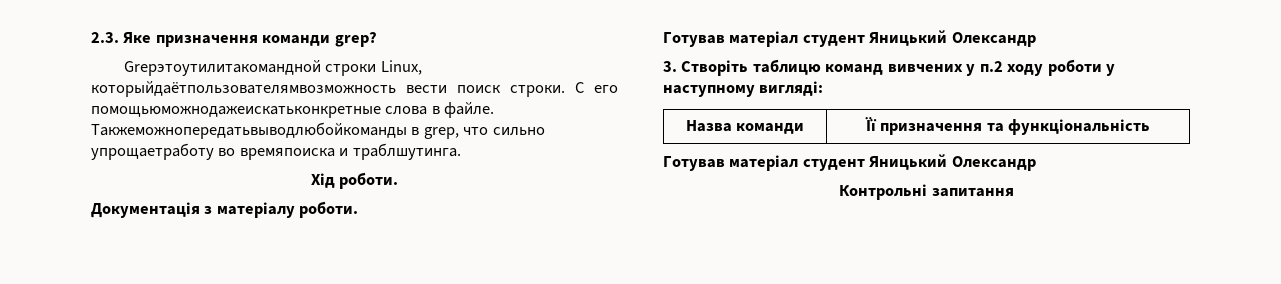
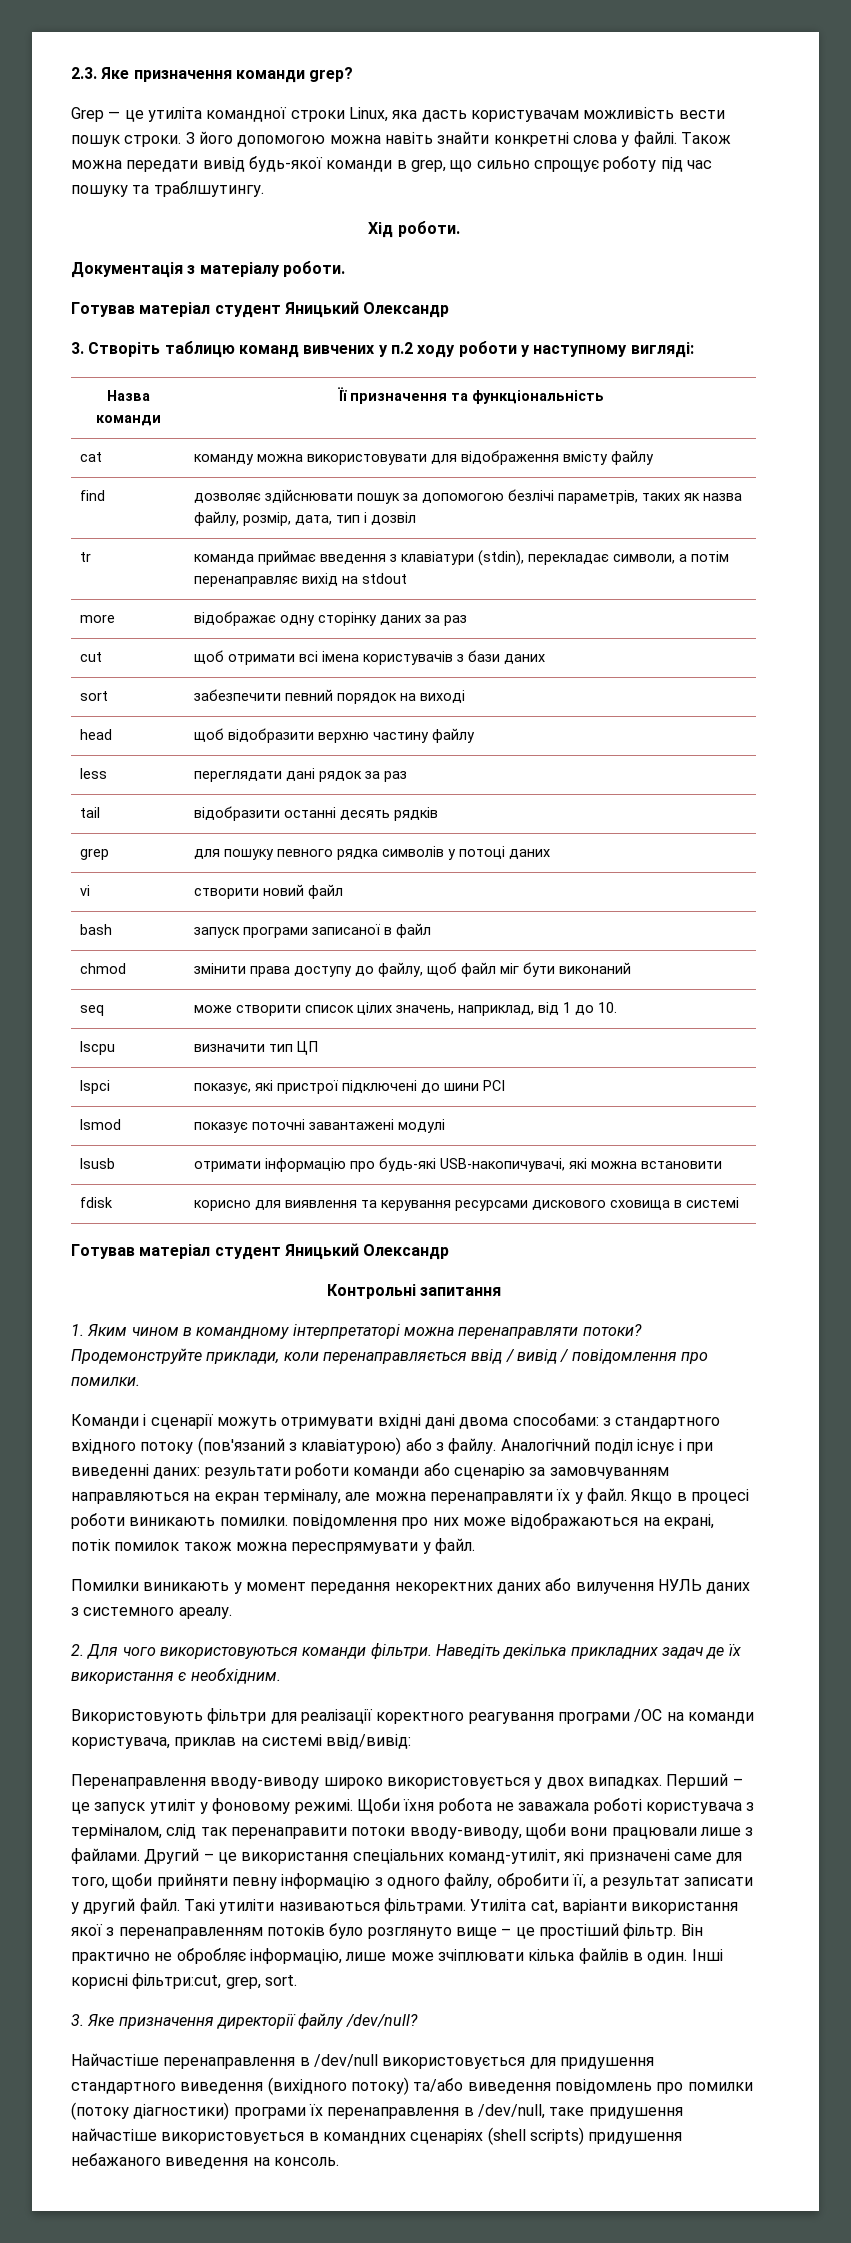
[123,60,422,76] [91,81,618,97] [91,102,495,118] [91,122,545,139] [91,143,461,160] Grepэтоутилитакомандной строки Linux, которыйдаётпользователямвозможность вести поиск строки. С его помощьюможнодажеискатьконкретные слова в файле. Такжеможнопередатьвыводлюбойкоманды в grep, что сильно упрощаетработу во времяпоиска и траблшутинга. -> [71,107,725,122] [71,131,731,147] [71,156,712,172] [71,181,264,197] Grep — це утиліта командної строки Linux, яка дасть користувачам можливість вести пошук строки. З його допомогою можна навіть знайти конкретні слова у файлі. Також можна передати вивід будь-якої команди в grep, що сильно cпрощує роботу під час пошуку та траблшутингу.
(1151, 127) none -> [79,452,102,462] [193,450,654,465] [79,490,105,501] [193,489,742,504] [193,511,416,526] [79,552,91,562] [193,550,729,566] [193,573,407,587] [79,614,115,623] [193,611,467,626] [79,652,102,662] [193,650,545,665] [79,691,108,701] [193,689,465,704] [79,729,112,740] [193,728,475,743] [79,768,107,779] [193,768,407,782] [79,807,100,818] [193,806,438,821] [79,848,109,860] [193,846,550,860] [79,885,90,896] [193,884,343,899] [79,924,112,935] [193,923,431,938] [79,963,126,974] [193,962,631,977] [79,1005,104,1016] [193,1002,617,1016] [79,1041,115,1055] [193,1041,318,1055] [79,1080,110,1094] [193,1080,505,1094] [79,1119,121,1130] [193,1119,445,1133] [79,1158,115,1169] [193,1157,722,1172] [79,1197,113,1208] [193,1197,739,1211] // cat | команду можна використовувати для відображення вмісту файлу // find | дозволяє здійснювати пошук за допомогою безлічі параметрів, таких як назва файлу, розмір, дата, тип і дозвіл // tr | команда приймає введення з клавіатури (stdin), перекладає символи, а потім перенаправляє вихід на stdout // more | відображає одну сторінку даних за раз // cut | щоб отримати всі імена користувачів з бази даних // sort | забезпечити певний порядок на виході // head | щоб відобразити верхню частину файлу // less | переглядати дані рядок за раз // tail | відобразити останні десять рядків // grep | для пошуку певного рядка символів у потоці даних // vi | створити новий файл // bash | запуск програми записаної в файл // chmod | змінити права доступу до файлу, щоб файл міг бути виконаний // seq | може створити список цілих значень, наприклад, від 1 до 10. // lscpu | визначити тип ЦП // lspci | показує, які пристрої підключені до шини PCI // lsmod | показує поточні завантажені модулі // lsusb | отримати інформацію про будь-які USB-накопичувачі, які можна встановити // fdisk | корисно для виявлення та керування ресурсами дискового сховища в системі
(1014, 192) none -> [71,1324,642,1339] [71,1348,708,1364] [71,1377,140,1386] [71,1413,721,1429] [71,1437,713,1455] [71,1463,669,1479] [71,1488,749,1504] [71,1513,714,1529] [71,1538,475,1554] [71,1578,751,1594] [71,1607,232,1619] [71,1643,741,1659] [71,1668,281,1684] [71,1708,754,1724] [71,1734,412,1749] [71,1773,743,1789] [71,1798,755,1814] [71,1823,754,1839] [71,1848,743,1864] [71,1873,753,1889] [71,1898,739,1914] [71,1923,703,1939] [71,1948,723,1964] [71,1973,297,1989] [71,2013,418,2029] [71,2053,654,2069] [71,2077,753,2095] [71,2102,683,2120] [71,2127,683,2145] [71,2153,339,2169] // 1. Яким чином в командному інтерпретаторі можна перенаправляти потоки? Продемонструйте приклади, коли перенаправляється ввід / вивід / повідомлення про помилки. // Команди і сценарії можуть отримувати вхідні дані двома способами: з стандартного вхідного потоку (пов'язаний з клавіатурою) або з файлу. Аналогічний поділ існує і при виведенні даних: результати роботи команди або сценарію за замовчуванням направляються на екран терміналу, але можна перенаправляти їх у файл. Якщо в процесі роботи виникають помилки. повідомлення про них може відображаються на екрані, потік помилок також можна переспрямувати у файл. // Помилки виникають у момент передання некоректних даних або вилучення НУЛЬ даних з системного ареалу. // 2. Для чого використовуються команди фільтри. Наведіть декілька прикладних задач де їх використання є необхідним. // Використовують фільтри для реалізації коректного реагування програми /ОС на команди користувача, приклав на системі ввід/вивід: // Перенаправлення вводу-виводу широко використовується у двох випадках. Перший – це запуск утиліт у фоновому режимі. Щоби їхня робота не заважала роботі користувача з терміналом, слід так перенаправити потоки вводу-виводу, щоби вони працювали лише з файлами. Другий – це використання спеціальних команд-утиліт, які призначені саме для того, щоби прийняти певну інформацію з одного файлу, обробити її, а результат записати у другий файл. Такі утиліти називаються фільтрами. Утиліта cat, варіанти використання якої з перенаправленням потоків було розглянуто вище – це простіший фільтр. Він практично не обробляє інформацію, лише може зчіплювати кілька файлів в один. Інші корисні фільтри:cut, grep, sort. // 3. Яке призначення директорії файлу /dev/null? // Найчастіше перенаправлення в /dev/null використовується для придушення стандартного виведення (вихідного потоку) та/або виведення повідомлень про помилки (потоку діагностики) програми їх перенаправлення в /dev/null, таке придушення найчастіше використовується в командних сценаріях (shell scripts) придушення небажаного виведення на консоль.

